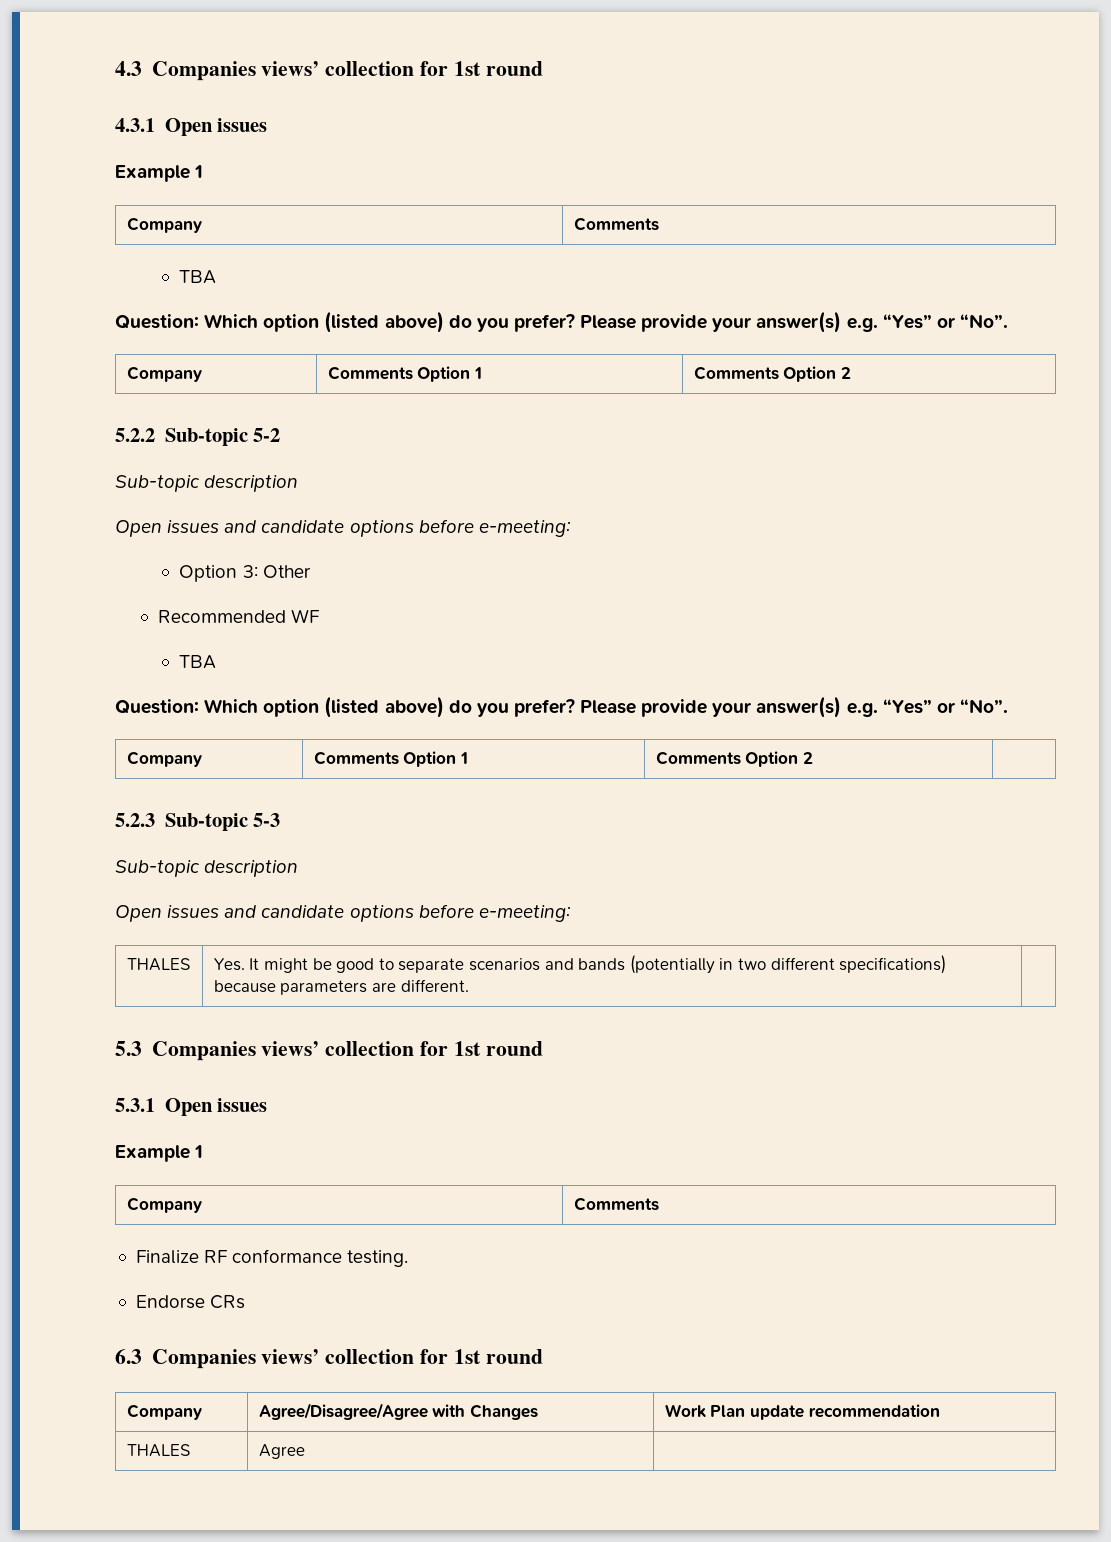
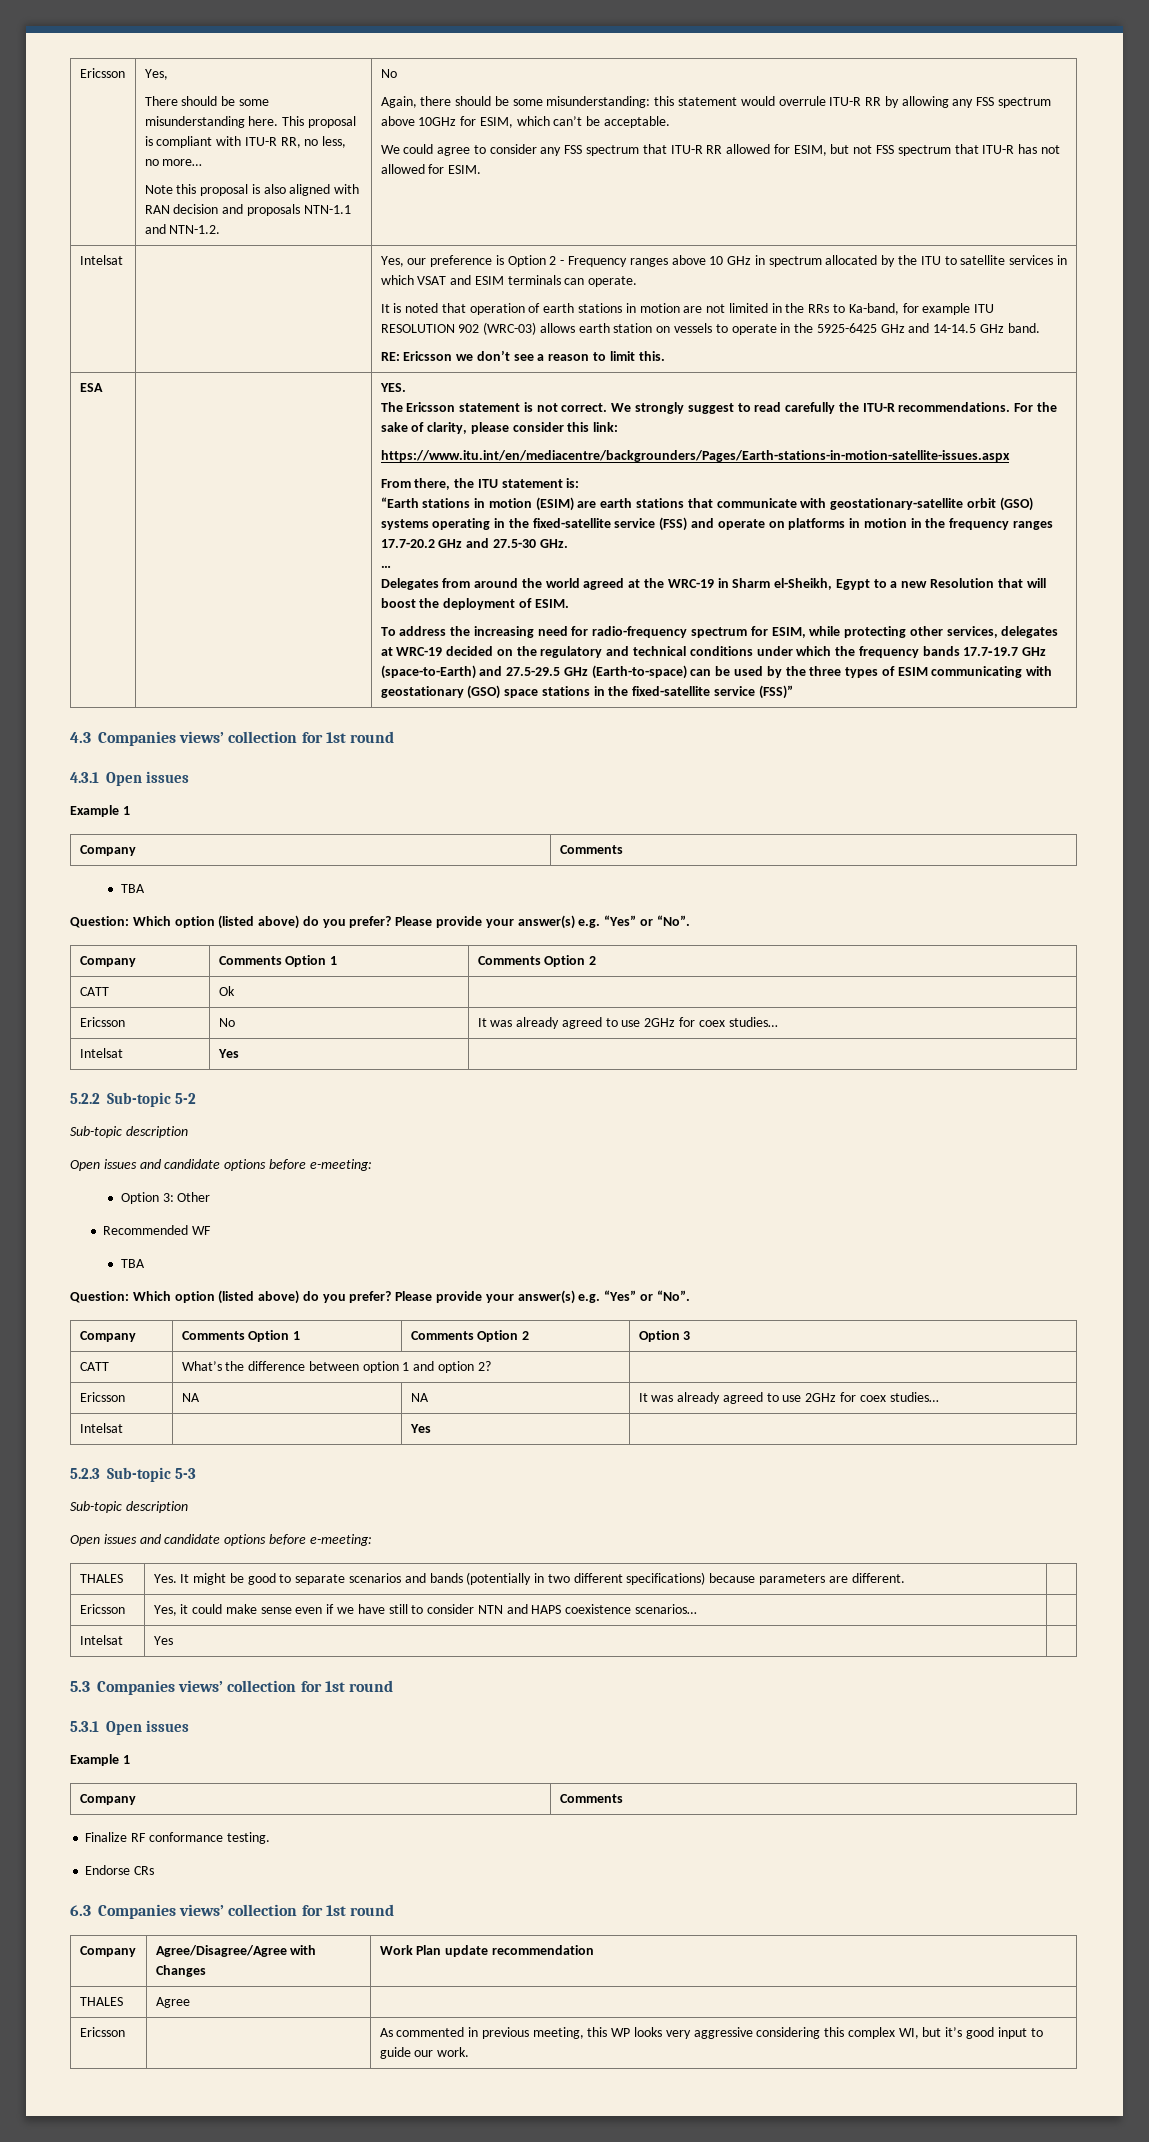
(115, 68) none -> [79,68,125,78] [144,69,168,80] [144,96,269,106] [144,116,356,128] [144,136,347,148] [144,159,203,166] [144,184,360,196] [144,204,351,216] [144,224,221,234] [380,69,397,78] [380,96,1052,108] [380,116,671,128] [380,144,1060,156] [380,164,482,174] [79,255,123,265] [380,255,1067,267] [380,275,638,287] [380,303,995,315] [380,322,1040,335] [380,350,665,361] [79,383,103,392] [379,383,406,392] [380,402,1058,414] [380,422,619,434] [380,450,1010,462] [380,478,580,490] [380,497,1033,511] [380,517,1054,531] [380,538,568,548] [380,565,391,568] [380,578,1046,590] [380,598,569,610] [380,626,1059,638] [380,646,1047,658] [380,665,1053,679] [380,685,793,699] Ericsson | Yes, // There should be some misunderstanding here. This proposal is compliant with ITU-R RR, no less, no more… // Note this proposal is also aligned with RAN decision and proposals NTN-1.1 and NTN-1.2. | No // Again, there should be some misunderstanding: this statement would overrule ITU-R RR by allowing any FSS spectrum above 10GHz for ESIM, which can’t be acceptable. // We could agree to consider any FSS spectrum that ITU-R RR allowed for ESIM, but not FSS spectrum that ITU-R has not allowed for ESIM. // Intelsat | | Yes, our preference is Option 2 - Frequency ranges above 10 GHz in spectrum allocated by the ITU to satellite services in which VSAT and ESIM terminals can operate. // It is noted that operation of earth stations in motion are not limited in the RRs to Ka-band, for example ITU RESOLUTION 902 (WRC-03) allows earth station on vessels to operate in the 5925-6425 GHz and 14-14.5 GHz band. // RE: Ericsson we don’t see a reason to limit this. // ESA | | YES. // The Ericsson statement is not correct. We strongly suggest to read carefully the ITU-R recommendations. For the sake of clarity, please consider this link: // https://www.itu.int/en/mediacentre/backgrounders/Pages/Earth-stations-in-motion-satellite-issues.aspx // From there, the ITU statement is: // “Earth stations in motion (ESIM) are earth stations that communicate with geostationary-satellite orbit (GSO) systems operating in the fixed-satellite service (FSS) and operate on platforms in motion in the frequency ranges 17.7-20.2 GHz and 27.5-30 GHz. // … // Delegates from around the world agreed at the WRC-19 in Sharm el-Sheikh, Egypt to a new Resolution that will boost the deployment of ESIM. // To address the increasing need for radio-frequency spectrum for ESIM, while protecting other services, delegates at WRC-19 decided on the regulatory and technical conditions under which the frequency bands 17.7‑19.7 GHz (space-to-Earth) and 27.5-29.5 GHz (Earth-to-space) can be used by the three types of ESIM communicating with geostationary (GSO) space stations in the fixed-satellite service (FSS)” //
(852, 373) none -> [79,987,109,996] [218,986,235,996] [79,1017,125,1027] [218,1018,235,1027] [477,1017,778,1029] [79,1048,123,1058] [217,1049,239,1058] // CATT | Ok | // Ericsson | No | It was already agreed to use 2GHz for coex studies… // Intelsat | Yes |
(814, 758) none -> [638,1330,691,1342] [79,1362,109,1371] [181,1361,491,1373] [79,1392,125,1402] [181,1393,200,1402] [410,1393,429,1402] [638,1392,939,1404] [79,1423,123,1433] [409,1424,431,1433] | Option 3 // CATT | What’s the difference between option 1 and option 2? | // Ericsson | NA | NA | It was already agreed to use 2GHz for coex studies… // Intelsat | | Yes
(469, 985) none -> [79,1604,125,1614] [153,1604,698,1616] [79,1635,123,1645] [153,1636,173,1645] // Ericsson | Yes, it could make sense even if we have still to consider NTN and HAPS coexistence scenarios… | // Intelsat | Yes |
(305, 1451) none -> [79,2027,125,2037] [379,2027,1043,2039] [379,2047,470,2059] // Ericsson | | As commented in previous meeting, this WP looks very aggressive considering this complex WI, but it’s good input to guide our work.

